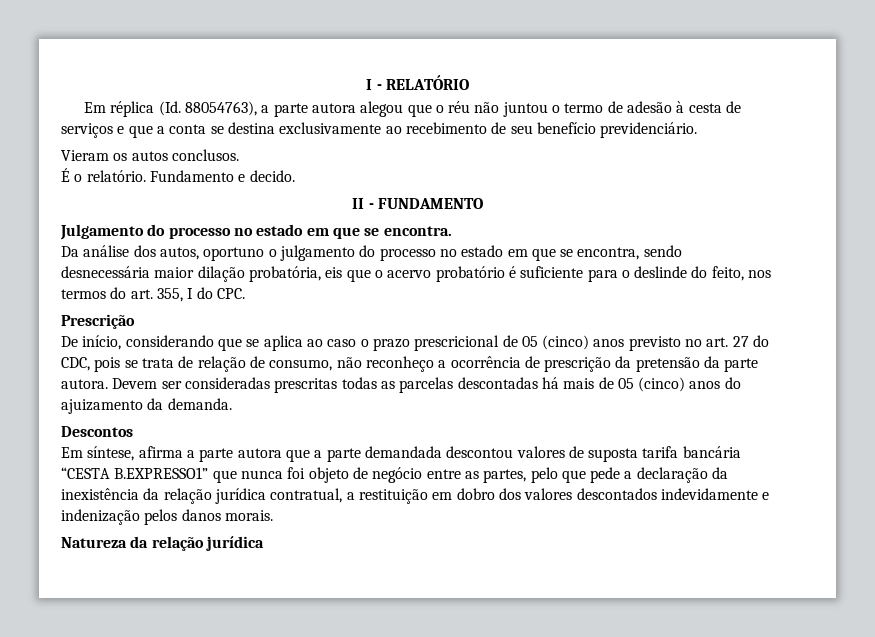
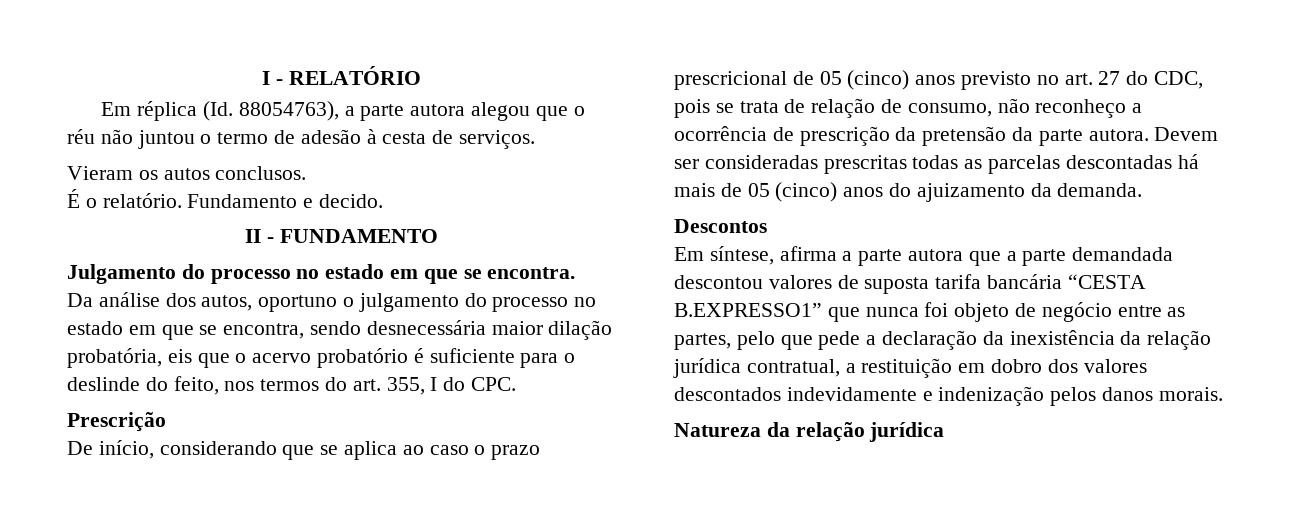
[61,122,698,138] serviços e que a conta se destina exclusivamente ao recebimento de seu benefício previdenciário. -> [459,130,536,149] serviços.

